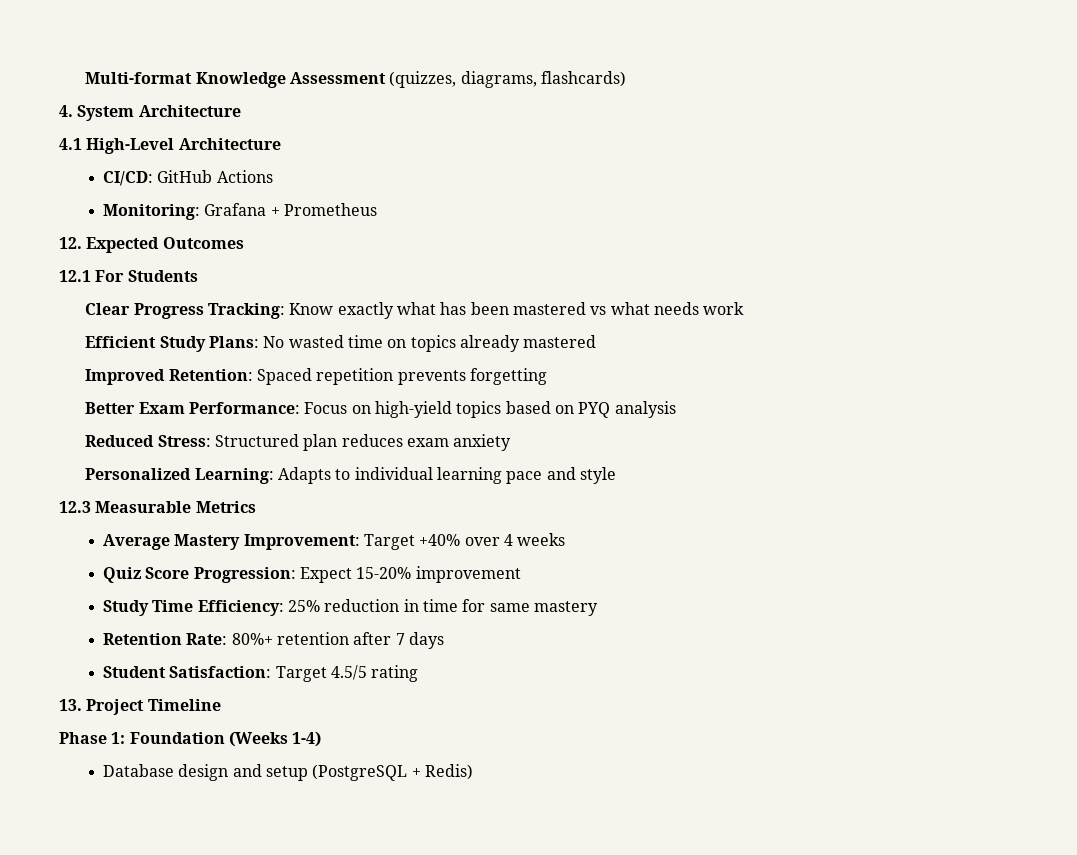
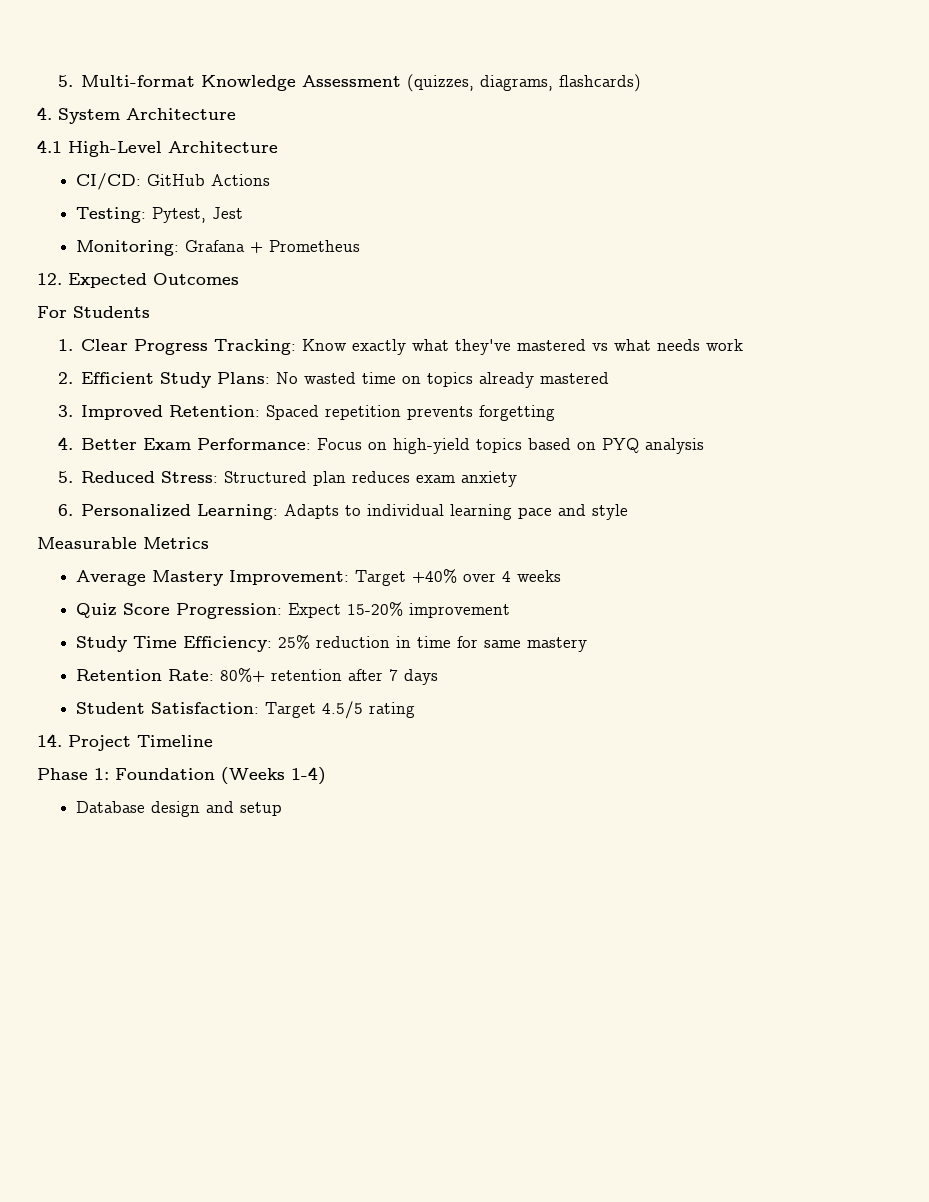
(85, 78) none -> [58,75,74,87] 5.
(273, 176) none -> [76,207,244,223] // Testing: Pytest, Jest
[59,270,91,282] 12.1 -> (239, 279) none
(198, 276) none -> [58,339,74,351] 1.
[440,302,509,315] has been -> [455,339,512,355] they've
(745, 308) none -> [58,372,74,384] 2.
(597, 341) none -> [58,405,74,417] 3.
(548, 376) none -> [58,437,74,450] 4.
(676, 409) none -> [58,471,74,483] 5.
(512, 442) none -> [58,504,74,516] 6.
[59,501,91,513] 12.3 -> (629, 512) none
[59,699,82,711] 13. -> [37,734,62,747] 14.
[312,764,473,781] (PostgreSQL + Redis) -> (283, 809) none

